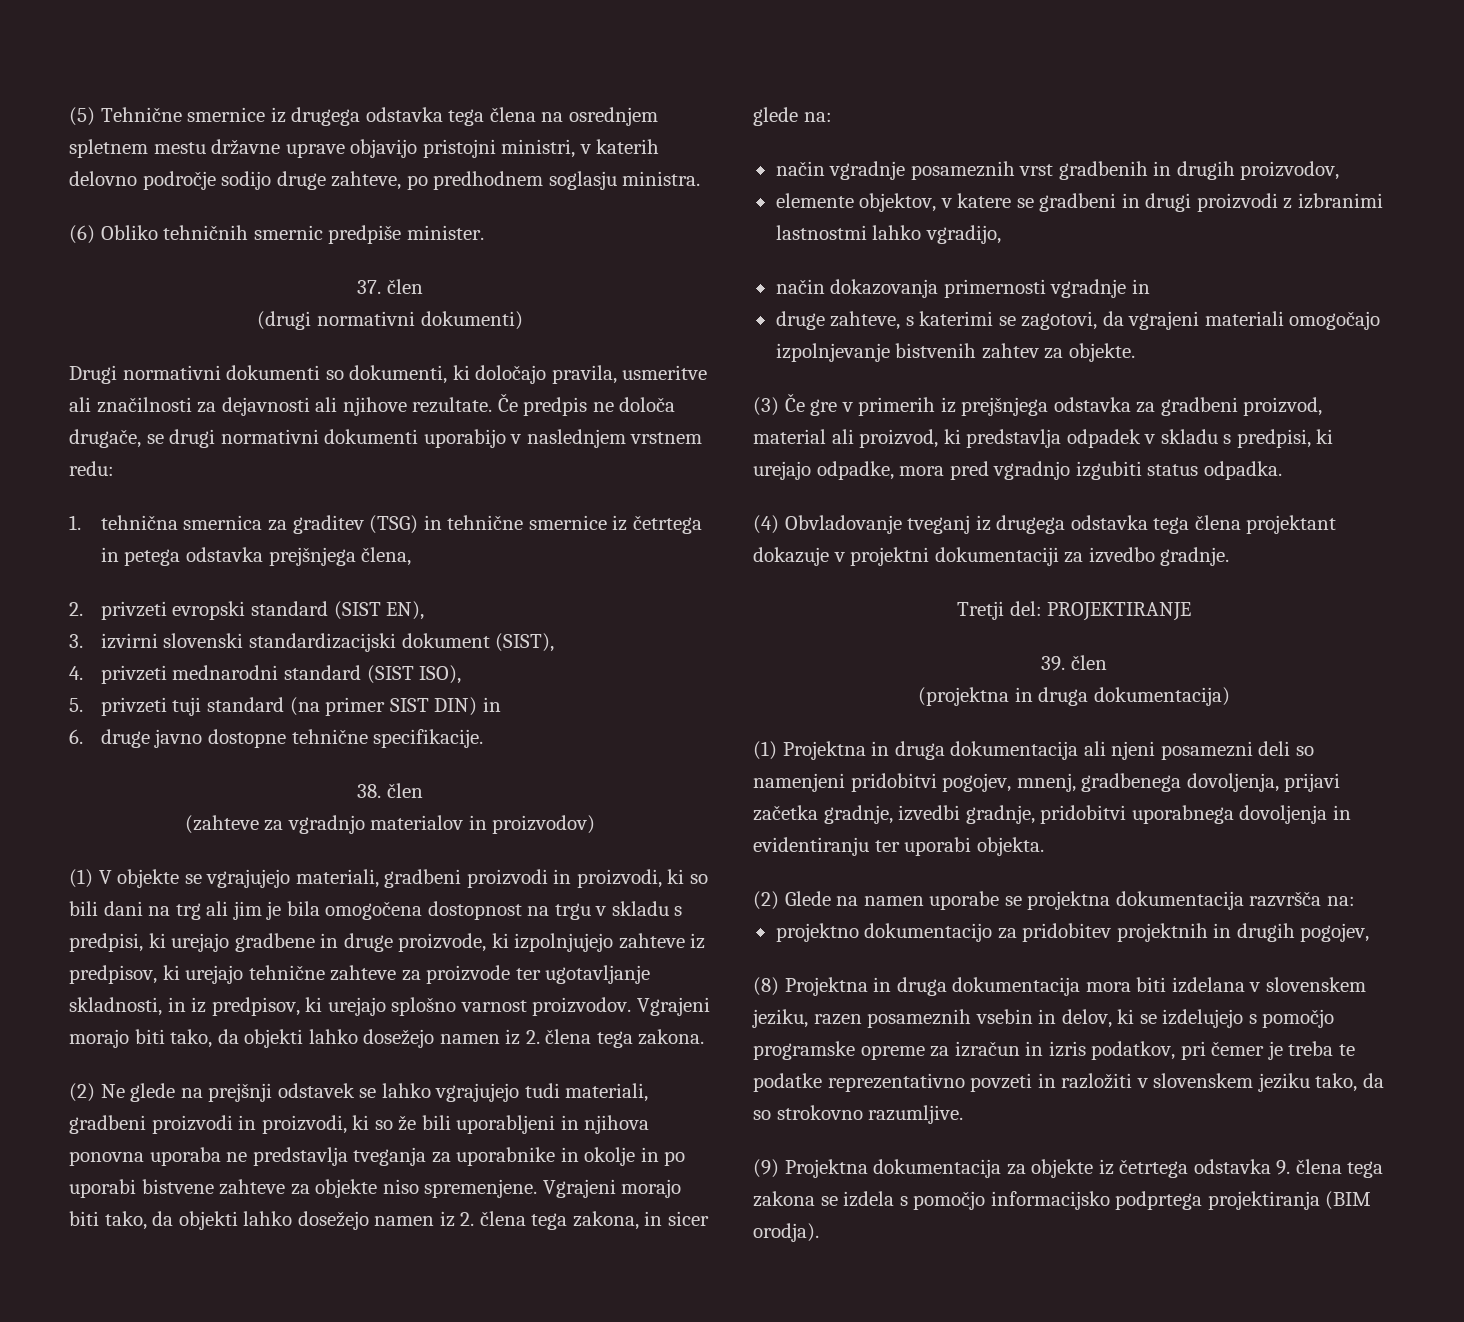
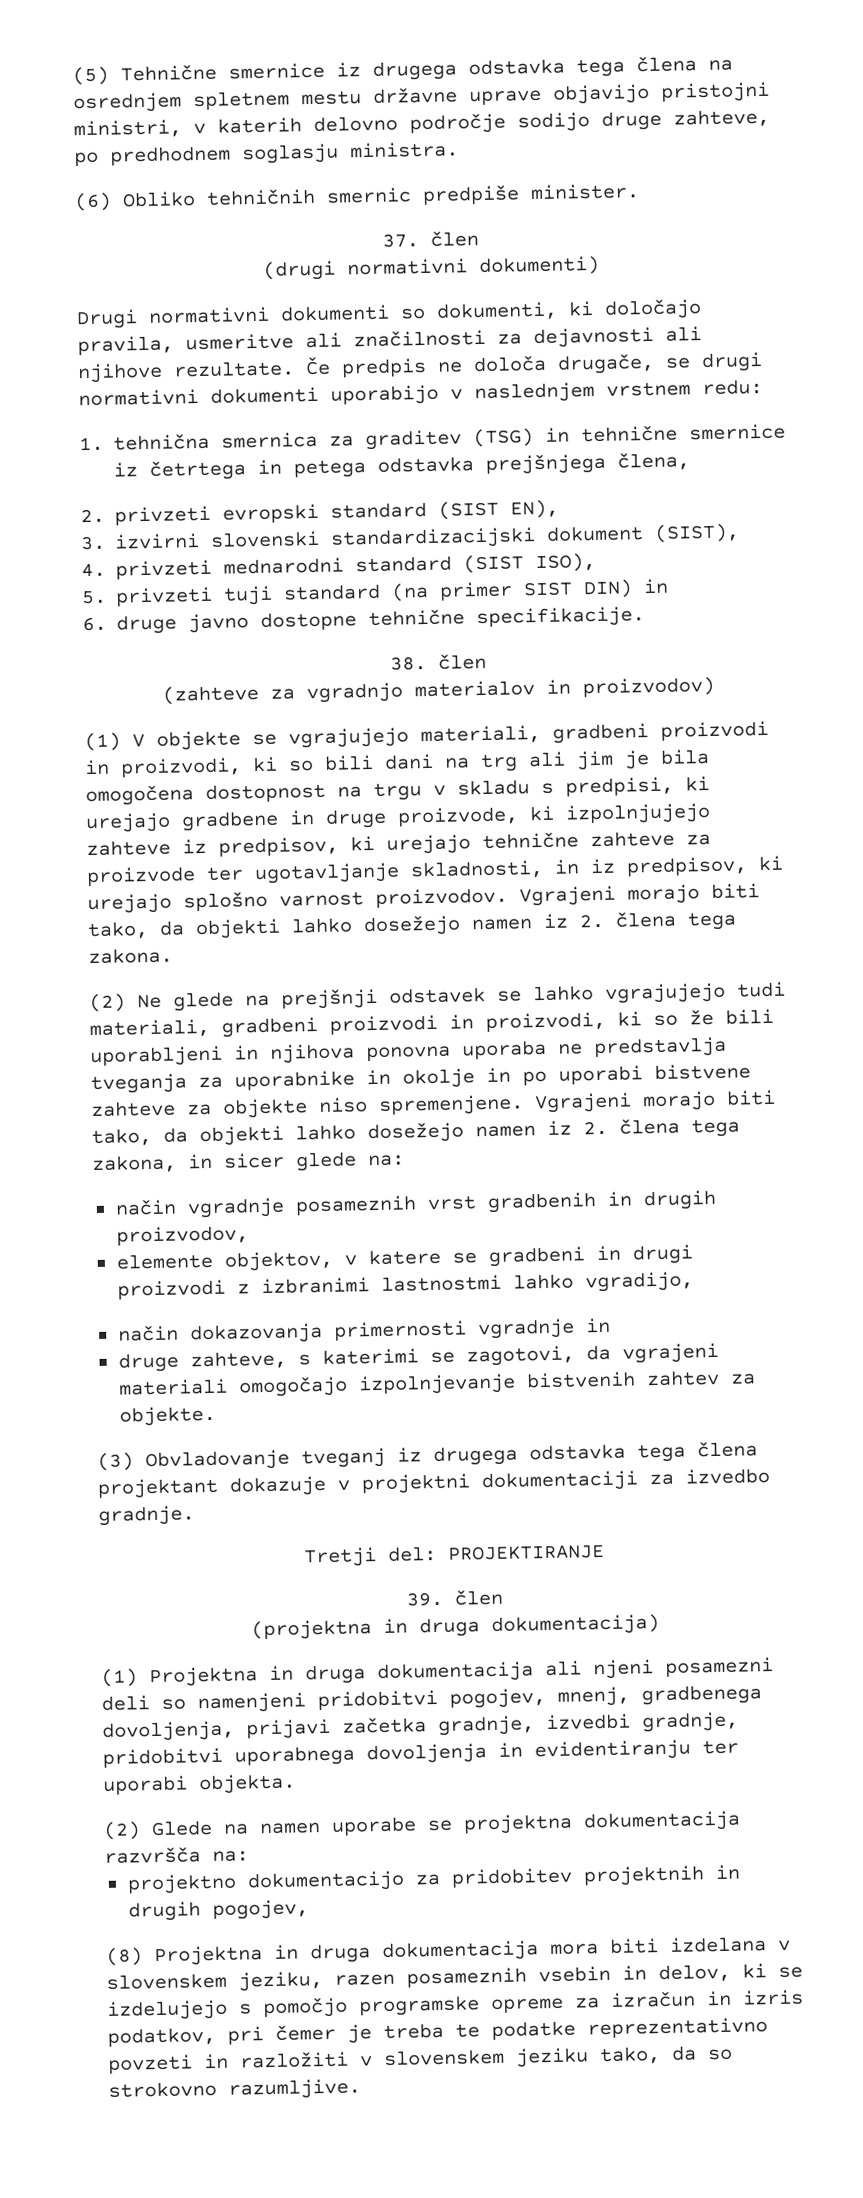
[784,393,1323,416] [753,429,1334,448] [753,461,1282,480] [753,515,779,534] Če gre v primerih iz prejšnjega odstavka za gradbeni proizvod, material ali proizvod, ki predstavlja odpadek v skladu s predpisi, ki urejajo odpadke, mora pred vgradnjo izgubiti status odpadka. // (4) -> (134, 1462) none
[753,1159,1384,1178] [753,1191,1372,1210] [753,1223,819,1242] // (9) Projektna dokumentacija za objekte iz četrtega odstavka 9. člena tega zakona se izdela s pomočjo informacijsko podprtega projektiranja (BIM orodja). -> (361, 2089) none

